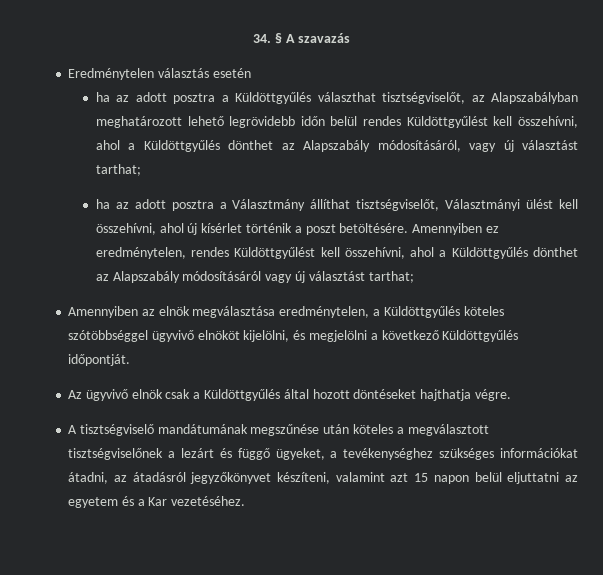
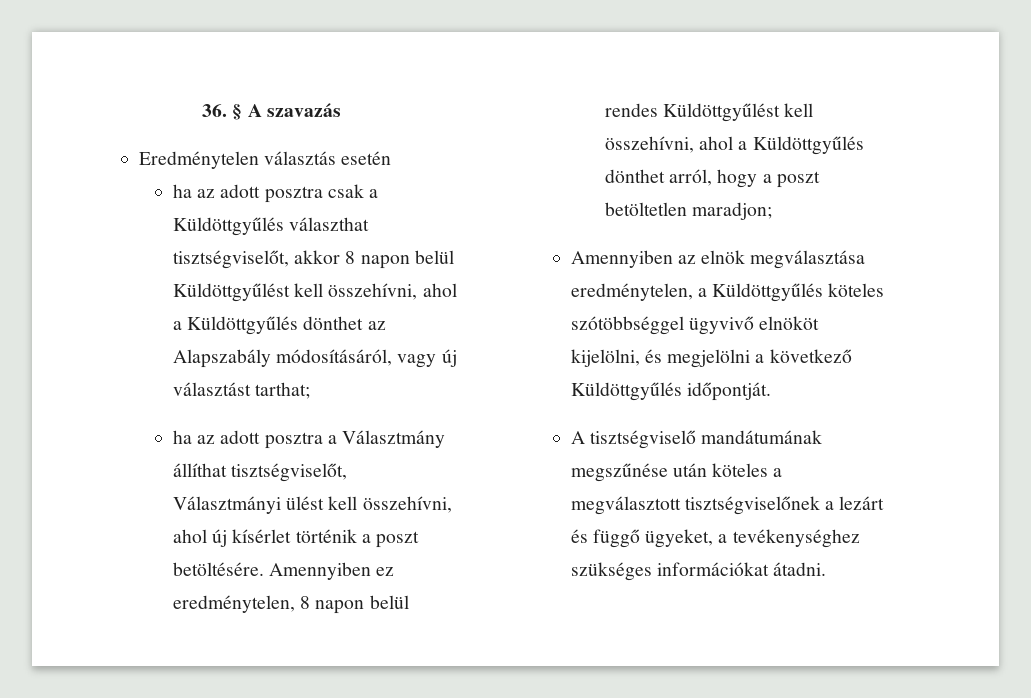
[253,34,272,43] 34. -> [202,104,228,117] 36.
(216, 98) none -> [327,184,364,198] csak
[471,92,578,104] [95,116,402,128] az Alapszabályban meghatározott lehető legrövidebb időn belül rendes -> [294,250,454,269] akkor 8 napon belül
[191,247,578,259] [95,271,414,283] rendes Küldöttgyűlést kell összehívni, ahol a Küldöttgyűlés dönthet az Alapszabály módosításáról vagy új választást tarthat; -> [300,595,409,614] [604,103,814,122] [604,136,864,155] [604,169,820,188] [604,202,773,220] 8 napon belül rendes Küldöttgyűlést kell összehívni, ahol a Küldöttgyűlés dönthet arról, hogy a poszt betöltetlen maradjon;
[68,389,511,401] // Az ügyvivő elnök csak a Küldöttgyűlés által hozott döntéseket hajthatja végre. -> (771, 391) none
[68,472,578,484] [68,496,246,508] átadni, az átadásról jegyzőkönyvet készíteni, valamint azt 15 napon belül eljuttatni az egyetem és a Kar vezetéséhez. -> [773,562,827,576] átadni.

